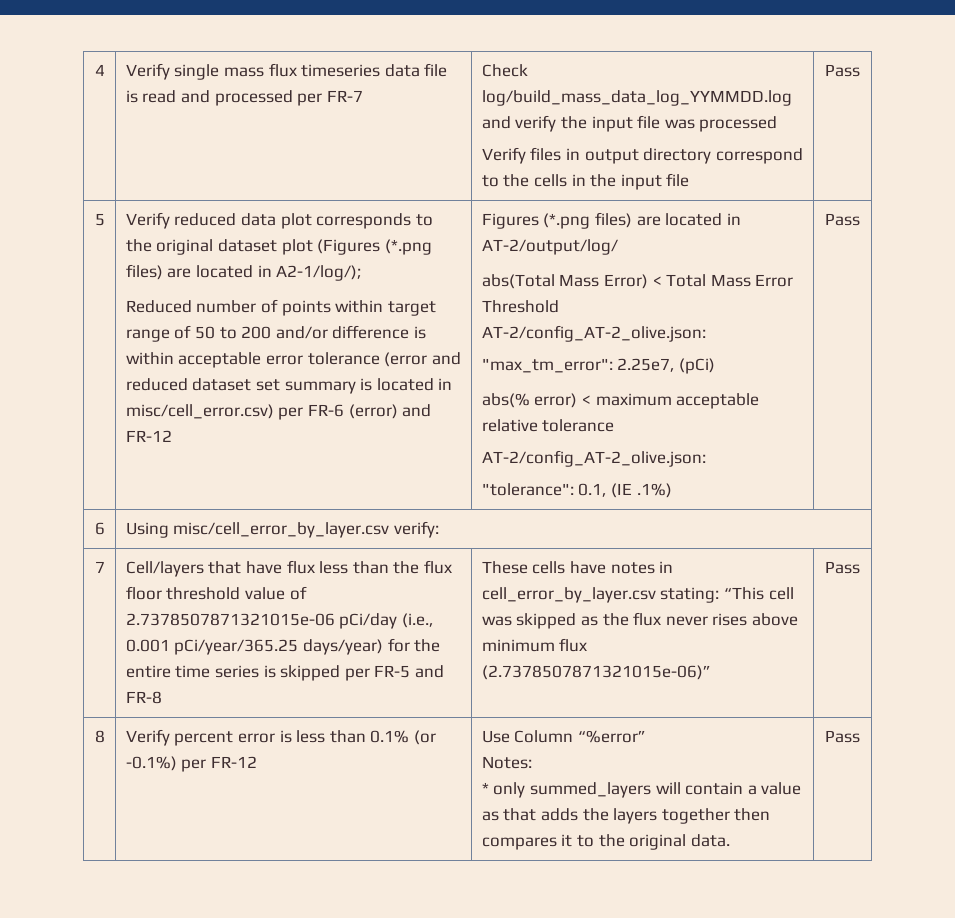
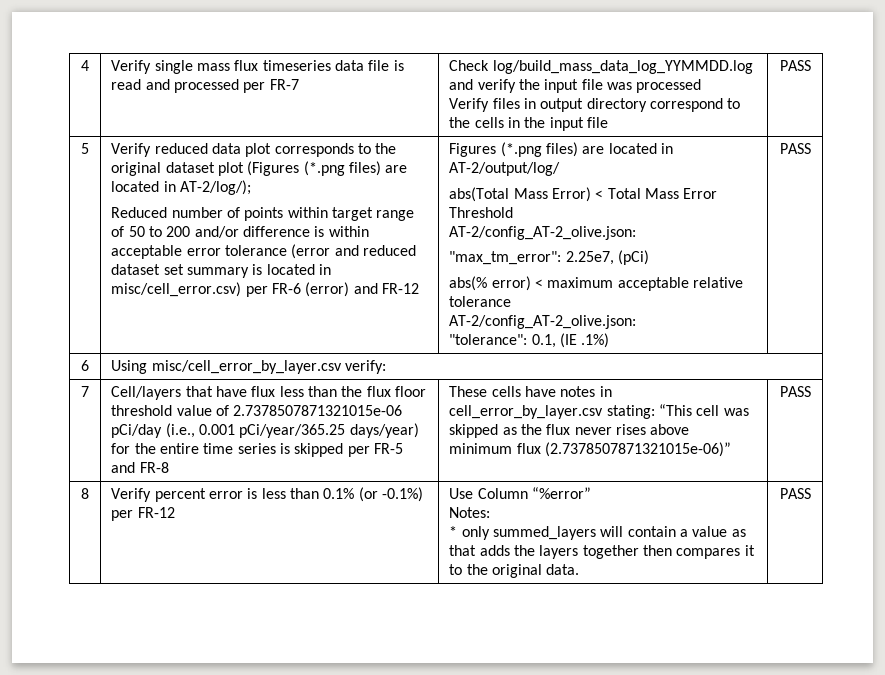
[825,64,860,77] Pass -> [779,60,811,71] PASS
[276,265,362,281] A2-1/log/); -> [180,180,252,195] AT-2/log/);
[825,213,860,226] Pass -> [779,143,811,154] PASS
[825,561,860,574] Pass -> [779,386,811,397] PASS
[825,730,860,743] Pass -> [779,488,811,499] PASS

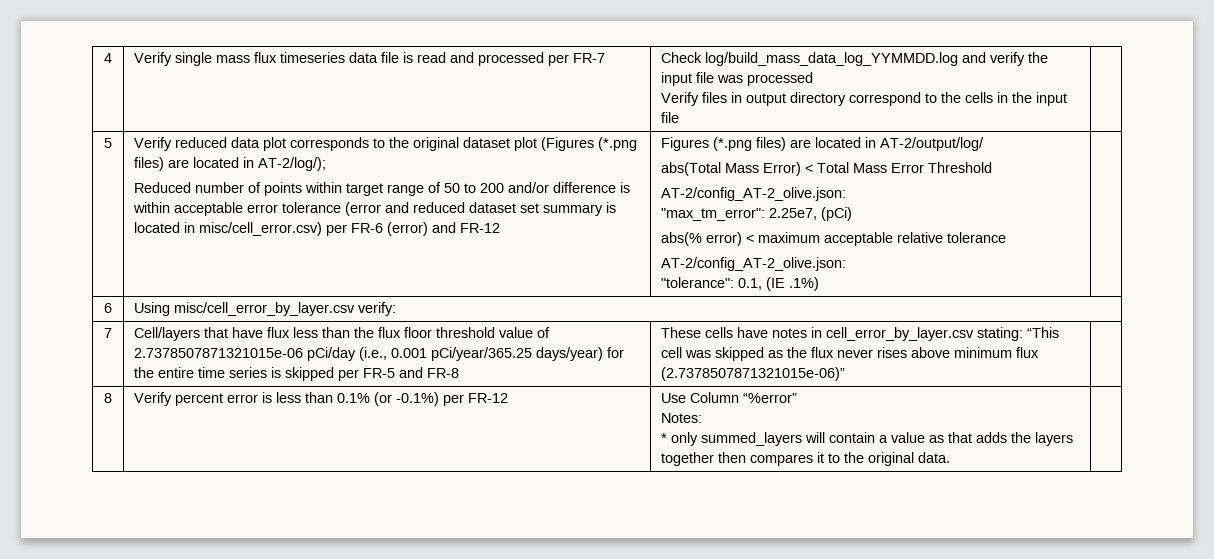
[779,60,811,71] PASS -> (680, 117) none
[779,143,811,154] PASS -> (820, 284) none
[779,386,811,397] PASS -> (846, 374) none
[779,488,811,499] PASS -> (951, 457) none

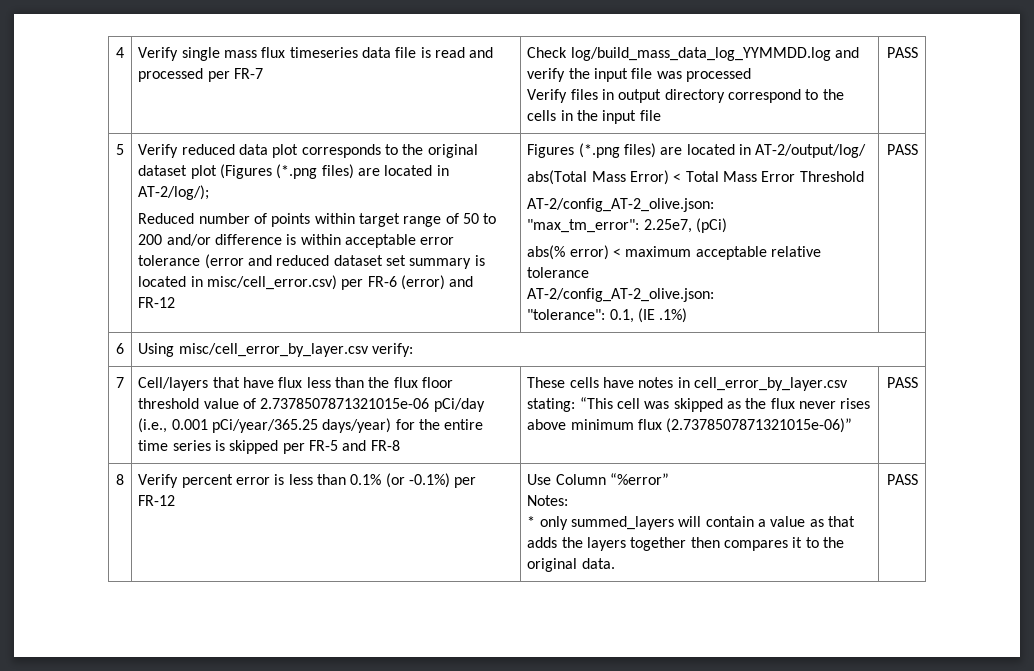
(680, 117) none -> [886,47,918,58] PASS
(820, 284) none -> [886,144,918,155] PASS
(846, 374) none -> [886,377,918,388] PASS
(951, 457) none -> [886,474,918,485] PASS

